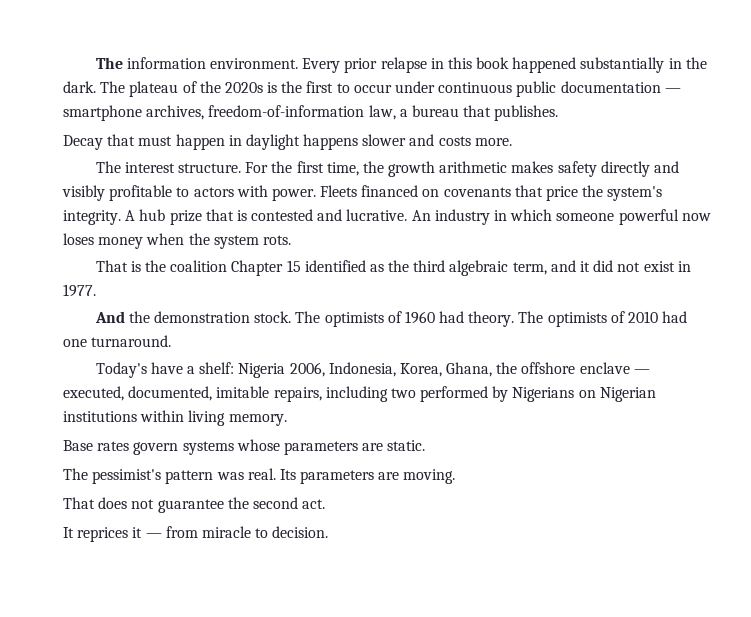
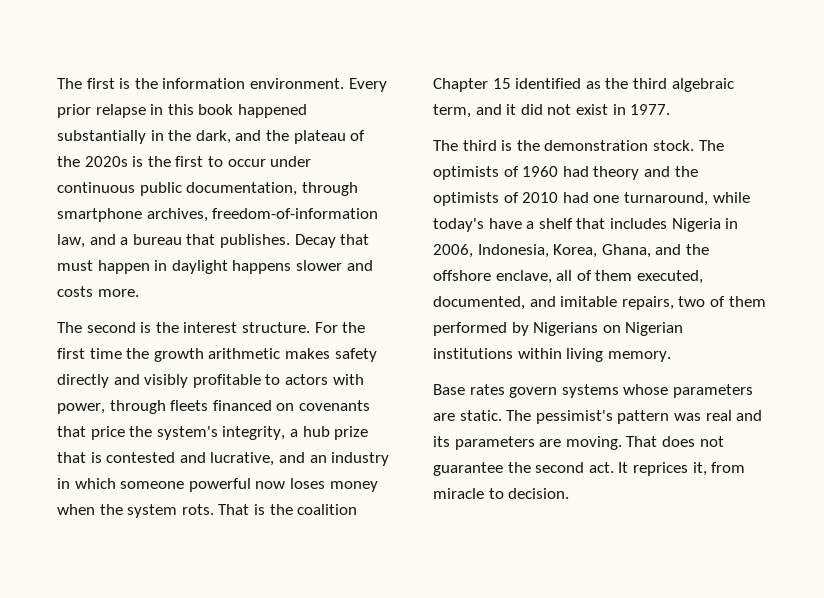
[95,57,123,69] The -> [57,78,158,89] The first is the
[63,81,126,93] dark. The -> [195,130,289,144] dark, and the
[560,81,681,93] documentation — -> [186,182,358,196] documentation, through
(396, 112) none -> [89,234,116,245] and
(559, 113) // -> (290, 241) none
(121, 167) none -> [86,322,179,333] second is the
[326,162,359,176] time, -> [89,348,122,359] time
[271,185,358,201] power. Fleets -> [57,400,209,414] power, through fleets
[63,210,136,225] integrity. A -> [222,426,298,440] integrity, a
[346,209,431,221] lucrative. An -> [210,452,327,466] lucrative, and an
(291, 240) // -> (214, 509) none
[94,311,125,323] And -> [433,140,513,151] The third is
[468,311,544,327] theory. The -> [593,166,698,180] theory and the
[91,335,172,347] [95,362,286,378] turnaround. // Today's have a shelf: Nigeria -> [623,192,750,206] [433,218,739,232] turnaround, while today's have a shelf that includes Nigeria in
(493, 369) none -> [655,244,682,255] and
[579,362,650,374] enclave — -> [495,270,633,284] enclave, all of them
(213, 393) none -> [529,296,556,307] and
[325,386,416,402] including two -> [678,296,766,307] two of them
(426, 445) // -> (502, 415) none
[247,468,296,480] real. Its -> [705,410,763,421] [433,436,450,447] real and its
(456, 476) // -> (622, 443) none
(326, 504) // -> (614, 467) none
[132,527,162,538] it — -> [692,462,707,476] it,

